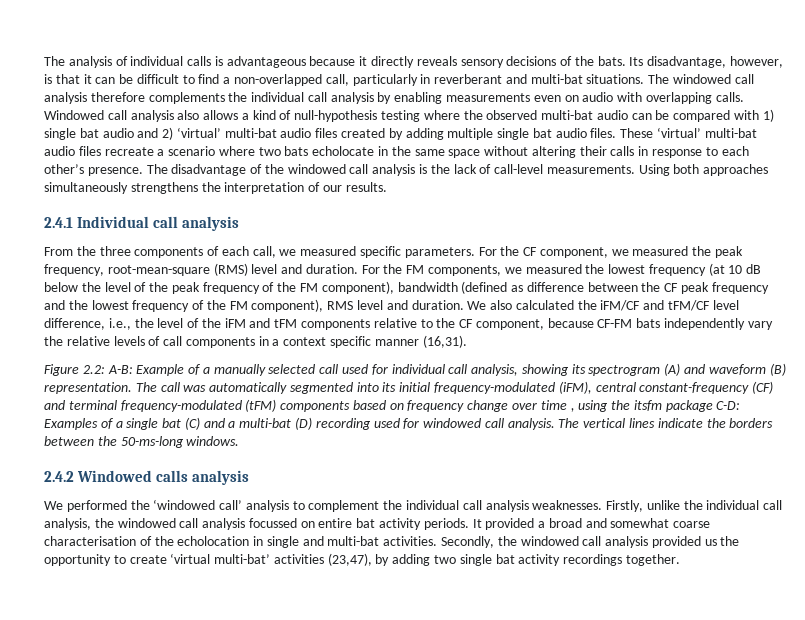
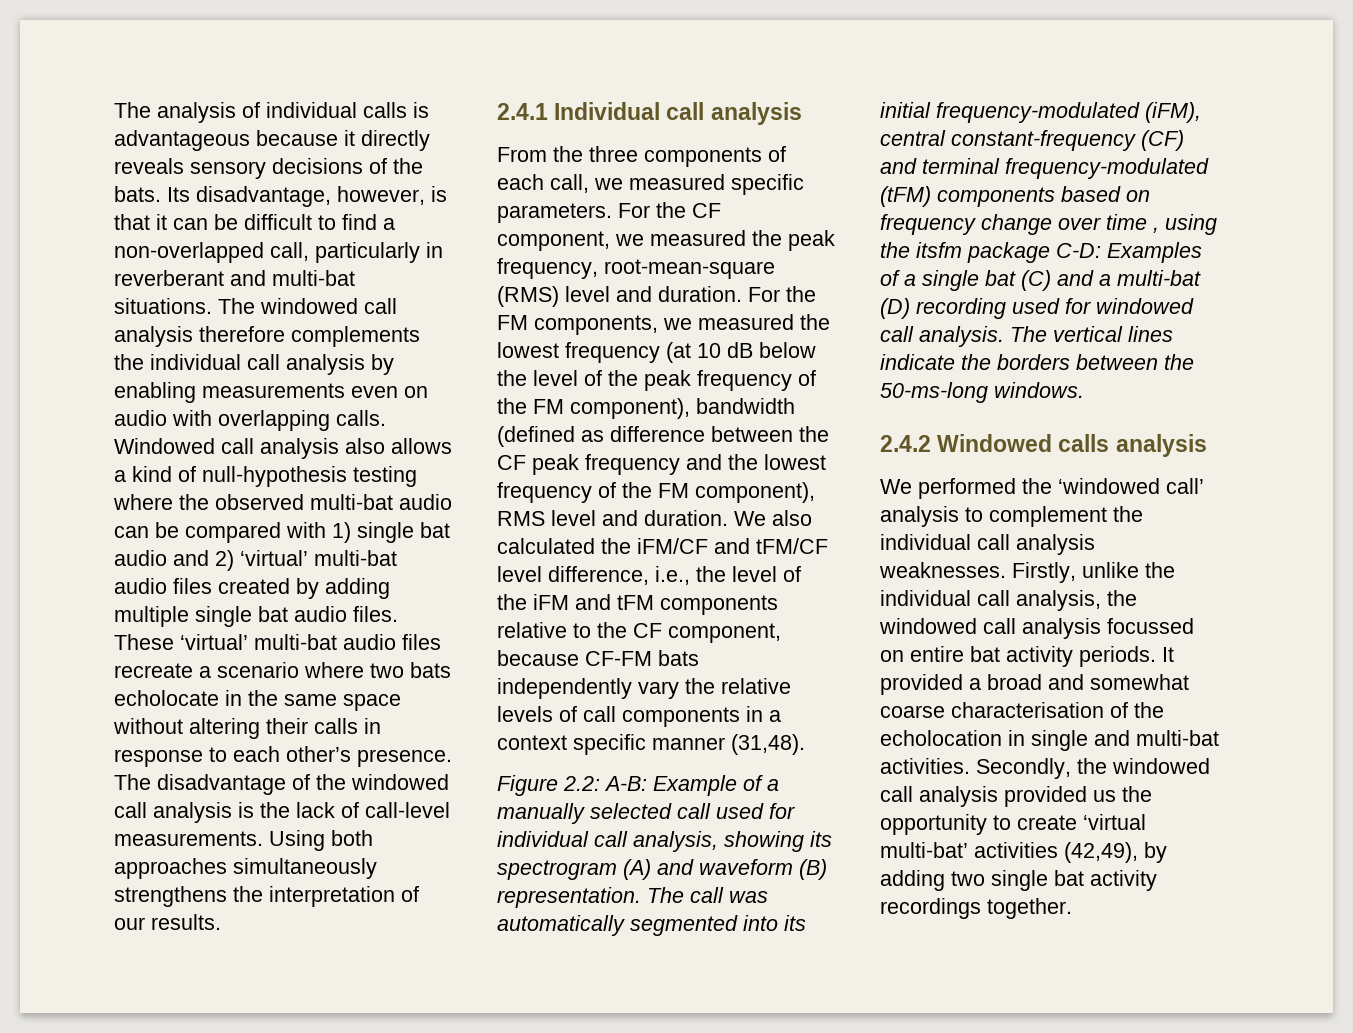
[422,335,467,348] (16,31). -> [731,734,805,755] (31,48).
[327,553,372,566] (23,47), -> [1064,842,1138,863] (42,49),

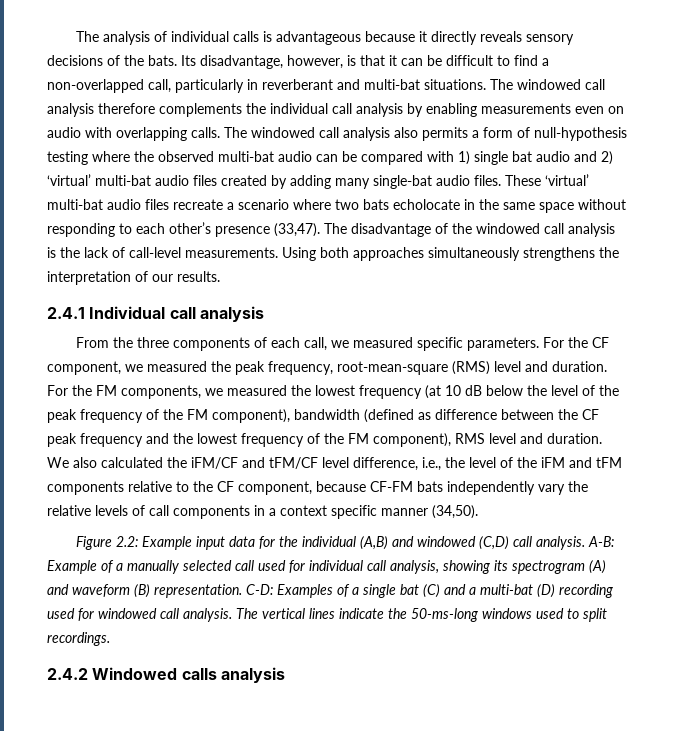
[114,438,215,454] Windowed -> [224,127,315,138] The windowed
[391,438,452,454] [114,466,172,482] allows a kind -> [422,127,513,141] permits a form
[114,606,288,627] multiple single bat -> [335,175,432,189] many single-bat
[189,718,381,739] [114,749,203,767] altering their calls in response -> [47,223,115,237] responding
[357,749,452,767] presence. -> [215,223,320,237] presence (33,47).
[731,734,805,755] (31,48). -> [432,505,478,519] (34,50).
(600, 783) none -> [141,536,585,550] Example input data for the individual (A,B) and windowed (C,D) call analysis.
[647,887,768,903] [497,915,806,936] [880,102,1201,123] [880,130,1184,151] [880,158,1209,179] [880,186,1150,207] [880,214,1217,235] [880,242,1050,263] The call was automatically segmented into its initial frequency-modulated (iFM), central constant-frequency (CF) and terminal frequency-modulated (tFM) components based on frequency change over time , using the itsfm package -> (242, 591) none
[997,354,1194,370] [880,382,1084,403] [880,434,1207,457] [880,478,1204,499] [880,506,1143,527] [880,534,1095,555] [879,562,1175,583] [880,590,1137,611] [879,618,1194,639] [880,646,1174,667] [880,674,1189,695] [880,702,1164,718] [880,730,1219,751] [880,758,1210,779] [880,786,1152,807] [880,814,1146,835] [880,842,1167,863] [880,870,1157,891] [880,898,1072,919] borders between the 50-ms-long windows. // 2.4.2 Windowed calls analysis // We performed the ‘windowed call’ analysis to complement the individual call analysis weaknesses. Firstly, unlike the individual call analysis, the windowed call analysis focussed on entire bat activity periods. It provided a broad and somewhat coarse characterisation of the echolocation in single and multi-bat activities. Secondly, the windowed call analysis provided us the opportunity to create ‘virtual multi-bat’ activities (42,49), by adding two single bat activity recordings together. -> [411,608,607,622] [47,632,110,646] [47,667,285,683] 50-ms-long windows used to split recordings. // 2.4.2 Windowed calls analysis

